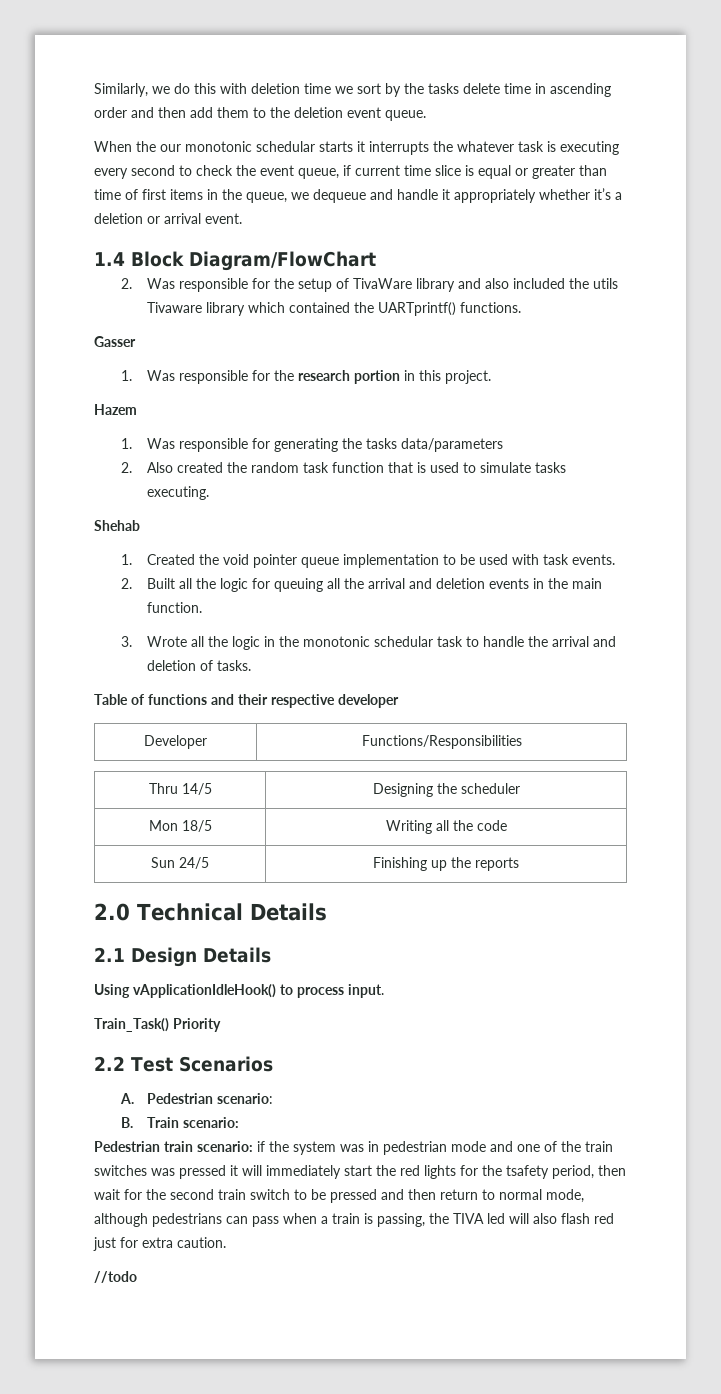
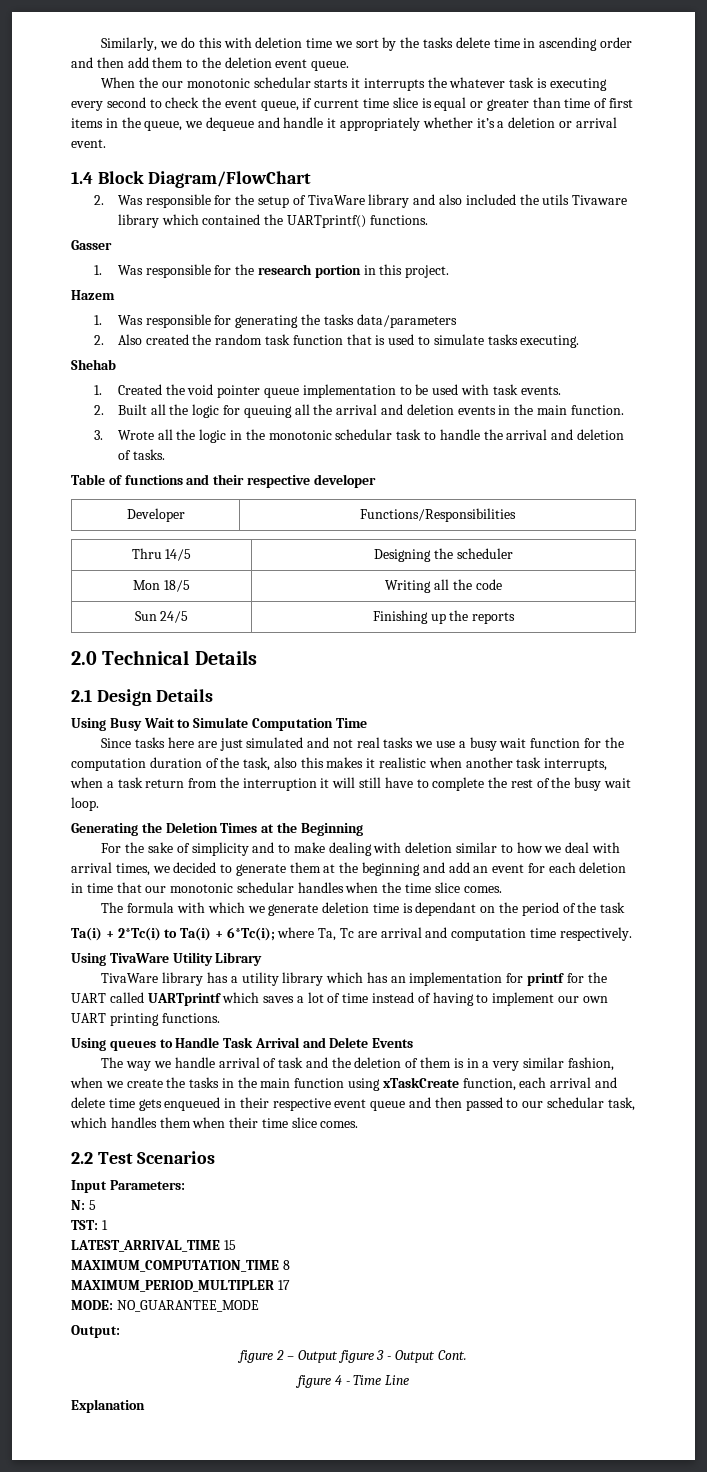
[133,984,384,998] [94,1018,221,1032] [94,1056,273,1072] [119,1093,274,1104] [120,1117,240,1128] [94,1141,613,1155] [94,1165,626,1179] [94,1189,584,1203] [94,1213,614,1227] [93,1237,226,1251] [94,1271,137,1283] vApplicationIdleHook() to process input. // Train_Task() Priority // 2.2 Test Scenarios // A. Pedestrian scenario: // B. Train scenario: // Pedestrian train scenario: if the system was in pedestrian mode and one of the train switches was pressed it will immediately start the red lights for the tsafety period, then wait for the second train switch to be pressed and then return to normal mode, although pedestrians can pass when a train is passing, the TIVA led will also flash red just for extra caution. // //todo -> [109,717,367,731] [101,737,624,751] [71,757,608,771] [70,777,632,791] [71,797,99,811] [71,822,363,836] [101,842,620,856] [71,862,627,876] [71,882,502,893] [101,902,626,916] [71,927,632,941] [71,952,263,966] [101,972,607,986] [71,992,608,1006] [71,1013,220,1026] [71,1037,414,1051] [101,1057,614,1071] [70,1077,617,1091] [71,1097,635,1111] [70,1117,359,1128] [71,1151,216,1164] [71,1180,185,1193] [71,1200,96,1210] [71,1220,108,1230] [71,1240,236,1252] [71,1260,290,1272] [71,1280,290,1292] [71,1300,259,1312] [71,1325,120,1338] [237,1350,467,1363] [294,1375,410,1388] [71,1399,145,1413] Busy Wait to Simulate Computation Time // Since tasks here are just simulated and not real tasks we use a busy wait function for the computation duration of the task, also this makes it realistic when another task interrupts, when a task return from the interruption it will still have to complete the rest of the busy wait loop. // Generating the Deletion Times at the Beginning // For the sake of simplicity and to make dealing with deletion similar to how we deal with arrival times, we decided to generate them at the beginning and add an event for each deletion in time that our monotonic schedular handles when the time slice comes. // The formula with which we generate deletion time is dependant on the period of the task // Ta(i) + 2*Tc(i) to Ta(i) + 6*Tc(i); where Ta, Tc are arrival and computation time respectively. // Using TivaWare Utility Library // TivaWare library has a utility library which has an implementation for printf for the UART called UARTprintf which saves a lot of time instead of having to implement our own UART printing functions. // Using queues to Handle Task Arrival and Delete Events // The way we handle arrival of task and the deletion of them is in a very similar fashion, when we create the tasks in the main function using xTaskCreate function, each arrival and delete time gets enqueued in their respective event queue and then passed to our schedular task, which handles them when their time slice comes. // 2.2 Test Scenarios // Input Parameters: // N: 5 // TST: 1 // LATEST_ARRIVAL_TIME 15 // MAXIMUM_COMPUTATION_TIME 8 // MAXIMUM_PERIOD_MULTIPLER 17 // MODE: NO_GUARANTEE_MODE // Output: // figure 2 – Output figure 3 - Output Cont. // figure 4 - Time Line // Explanation

